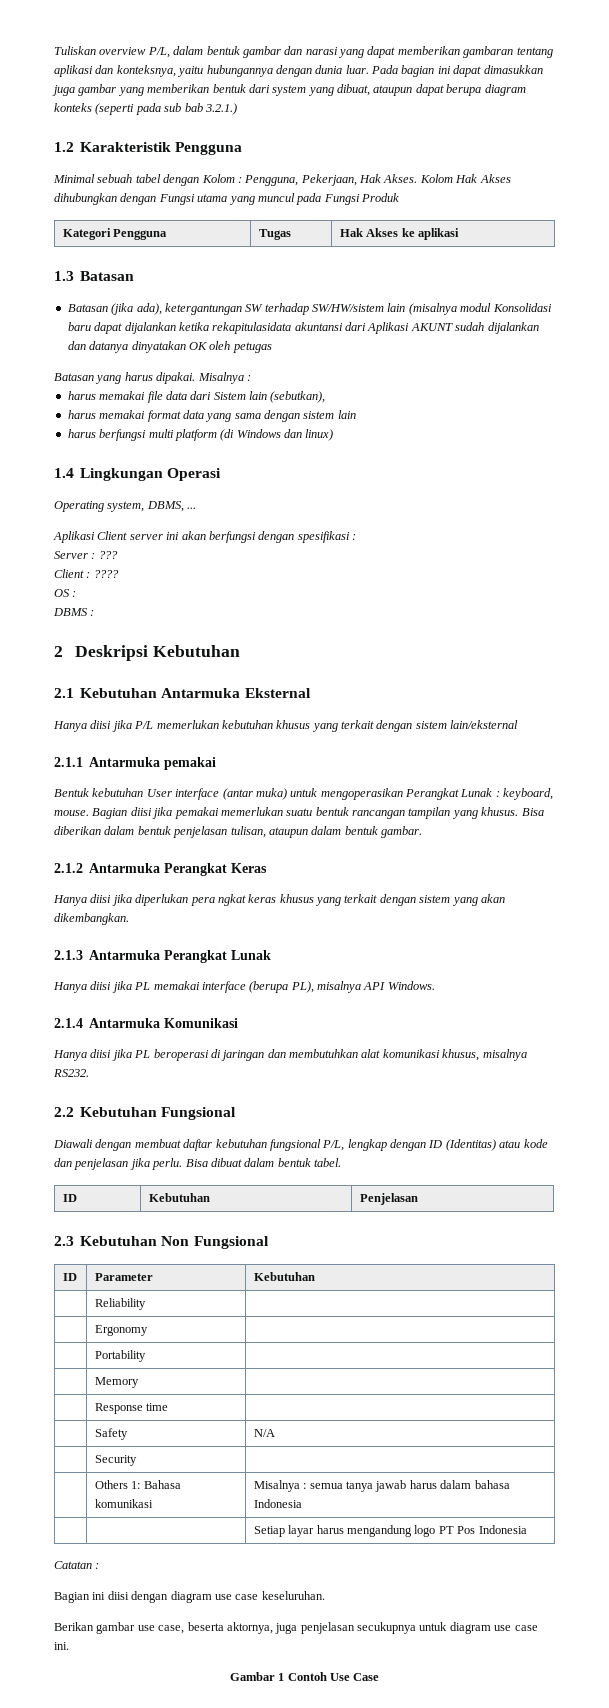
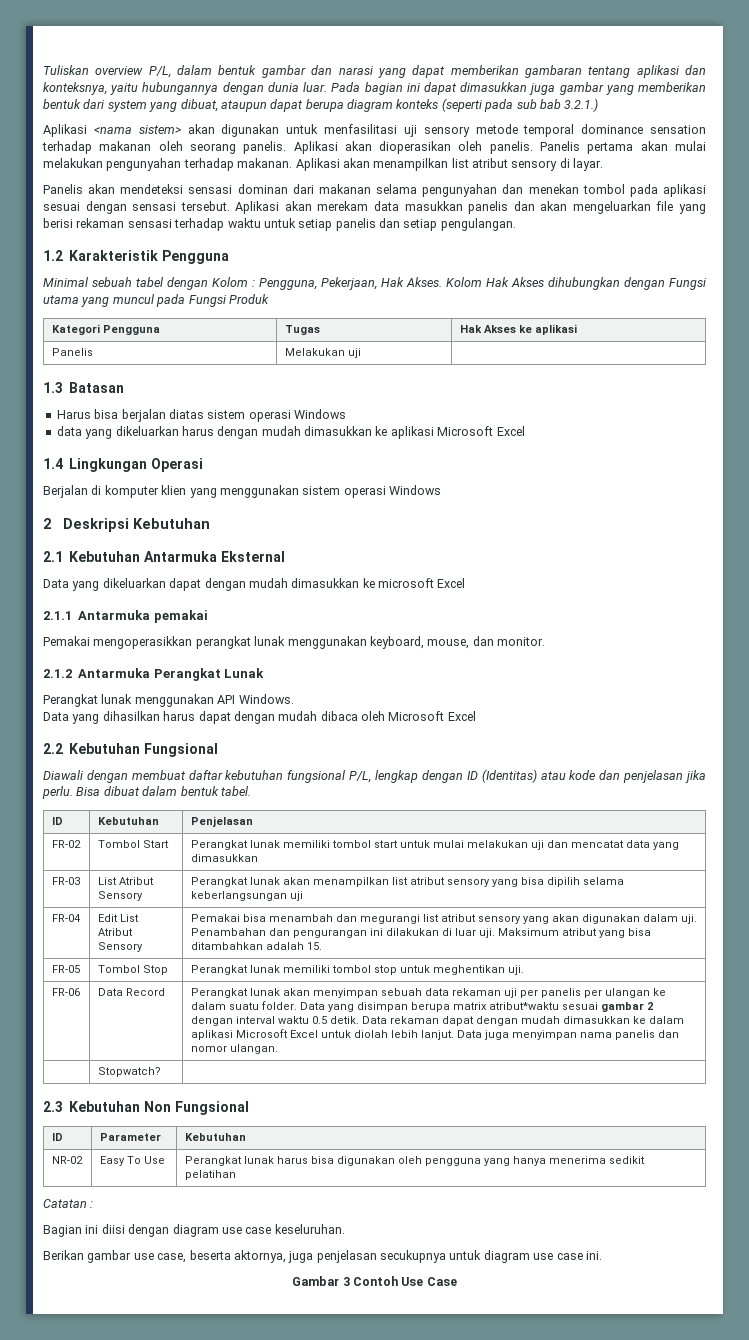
(237, 109) none -> [43,124,706,137] [42,141,706,154] [43,158,604,171] [43,184,706,197] [43,201,706,214] [43,218,516,231] // Aplikasi <nama sistem> akan digunakan untuk menfasilitasi uji sensory metode temporal dominance sensation terhadap makanan oleh seorang panelis. Aplikasi akan dioperasikan oleh panelis. Panelis pertama akan mulai melakukan pengunyahan terhadap makanan. Aplikasi akan menampilkan list atribut sensory di layar. // Panelis akan mendeteksi sensasi dominan dari makanan selama pengunyahan dan menekan tombol pada aplikasi sesuai dengan sensasi tersebut. Aplikasi akan merekam data masukkan panelis dan akan mengeluarkan file yang berisi rekaman sensasi terhadap waktu untuk setiap panelis dan setiap pengulangan.
(460, 234) none -> [51,348,93,356] [284,348,361,358] // Panelis | Melakukan uji |
[67,303,552,315] [67,322,539,334] [67,341,272,353] [54,372,251,384] [67,391,326,403] [67,410,356,422] [67,429,334,441] [54,468,222,481] [54,501,197,512] [53,531,356,543] [54,551,118,559] [54,569,119,578] [54,589,77,597] [53,608,95,616] Batasan (jika ada), ketergantungan SW terhadap SW/HW/sistem lain (misalnya modul Konsolidasi baru dapat dijalankan ketika rekapitulasidata akuntansi dari Aplikasi AKUNT sudah dijalankan dan datanya dinyatakan OK oleh petugas // Batasan yang harus dipakai. Misalnya : // harus memakai file data dari Sistem lain (sebutkan), // harus memakai format data yang sama dengan sistem lain // harus berfungsi multi platform (di Windows dan linux) // 1.4 Lingkungan Operasi // Operating system, DBMS, ... // Aplikasi Client server ini akan berfungsi dengan spesifikasi : // Server : ??? // Client : ???? // OS : // DBMS : -> [56,409,346,422] [56,426,525,439] [43,458,204,472] [43,485,441,498] Harus bisa berjalan diatas sistem operasi Windows // data yang dikeluarkan harus dengan mudah dimasukkan ke aplikasi Microsoft Excel // 1.4 Lingkungan Operasi // Berjalan di komputer klien yang menggunakan sistem operasi Windows
[53,720,519,732] [54,757,217,770] [54,788,554,800] [54,807,544,819] [54,826,422,838] [54,863,268,876] [53,894,505,906] [54,913,129,925] [54,950,272,963] [53,981,435,993] [54,1018,239,1028] [53,1049,527,1061] [53,1069,89,1077] Hanya diisi jika P/L memerlukan kebutuhan khusus yang terkait dengan sistem lain/eksternal // 2.1.1 Antarmuka pemakai // Bentuk kebutuhan User interface (antar muka) untuk mengoperasikan Perangkat Lunak : keyboard, mouse. Bagian diisi jika pemakai memerlukan suatu bentuk rancangan tampilan yang khusus. Bisa diberikan dalam bentuk penjelasan tulisan, ataupun dalam bentuk gambar. // 2.1.2 Antarmuka Perangkat Keras // Hanya diisi jika diperlukan pera ngkat keras khusus yang terkait dengan sistem yang akan dikembangkan. // 2.1.3 Antarmuka Perangkat Lunak // Hanya diisi jika PL memakai interface (berupa PL), misalnya API Windows. // 2.1.4 Antarmuka Komunikasi // Hanya diisi jika PL beroperasi di jaringan dan membutuhkan alat komunikasi khusus, misalnya RS232. -> [43,578,466,591] [43,610,208,623] [43,636,545,649] [43,668,265,681] [43,694,294,707] [43,711,476,724] Data yang dikeluarkan dapat dengan mudah dimasukkan ke microsoft Excel // 2.1.1 Antarmuka pemakai // Pemakai mengoperasikkan perangkat lunak menggunakan keyboard, mouse, dan monitor. // 2.1.2 Antarmuka Perangkat Lunak // Perangkat lunak menggunakan API Windows. // Data yang dihasilkan harus dapat dengan mudah dibaca oleh Microsoft Excel
(418, 1199) none -> [51,840,81,848] [97,840,169,848] [190,840,679,850] [190,854,258,862] [51,877,80,885] [97,877,154,885] [97,891,143,901] [190,877,624,887] [190,891,303,901] [51,914,81,922] [97,914,139,922] [97,928,133,936] [97,942,143,952] [190,914,697,924] [190,928,651,938] [190,942,322,950] [51,965,80,973] [97,965,168,975] [190,965,524,975] [51,988,80,996] [97,988,165,996] [190,988,666,998] [190,1001,653,1012] [190,1016,684,1026] [190,1029,679,1040] [190,1044,278,1054] [97,1067,161,1077] // FR-02 | Tombol Start | Perangkat lunak memiliki tombol start untuk mulai melakukan uji dan mencatat data yang dimasukkan // FR-03 | List Atribut Sensory | Perangkat lunak akan menampilkan list atribut sensory yang bisa dipilih selama keberlangsungan uji // FR-04 | Edit List Atribut Sensory | Pemakai bisa menambah dan megurangi list atribut sensory yang akan digunakan dalam uji. Penambahan dan pengurangan ini dilakukan di luar uji. Maksimum atribut yang bisa ditambahkan adalah 15. // FR-05 | Tombol Stop | Perangkat lunak memiliki tombol stop untuk meghentikan uji. // FR-06 | Data Record | Perangkat lunak akan menyimpan sebuah data rekaman uji per panelis per ulangan ke dalam suatu folder. Data yang disimpan berupa matrix atribut*waktu sesuai gambar 2 dengan interval waktu 0.5 detik. Data rekaman dapat dengan mudah dimasukkan ke dalam aplikasi Microsoft Excel untuk diolah lebih lanjut. Data juga menyimpan nama panelis dan nomor ulangan. // | Stopwatch? |
[94,1298,146,1310] [94,1325,148,1336] [94,1350,146,1362] [94,1377,139,1388] [94,1403,169,1414] [94,1428,128,1440] [253,1429,275,1437] [94,1455,137,1466] [94,1480,181,1489] [94,1499,153,1508] [253,1480,510,1492] [253,1499,302,1508] [253,1525,527,1537] | Reliability | // | Ergonomy | // | Portability | // | Memory | // | Response time | // | Safety | N/A // | Security | // | Others 1: Bahasa komunikasi | Misalnya : semua tanya jawab harus dalam bahasa Indonesia // | | Setiap layar harus mengandung logo PT Pos Indonesia -> [51,1156,83,1164] [99,1156,165,1166] [184,1156,645,1166] [184,1170,236,1180] NR-02 | Easy To Use | Perangkat lunak harus bisa digunakan oleh pengguna yang hanya menerima sedikit pelatihan
[278,1673,285,1681] 1 -> [342,1277,350,1286] 3

